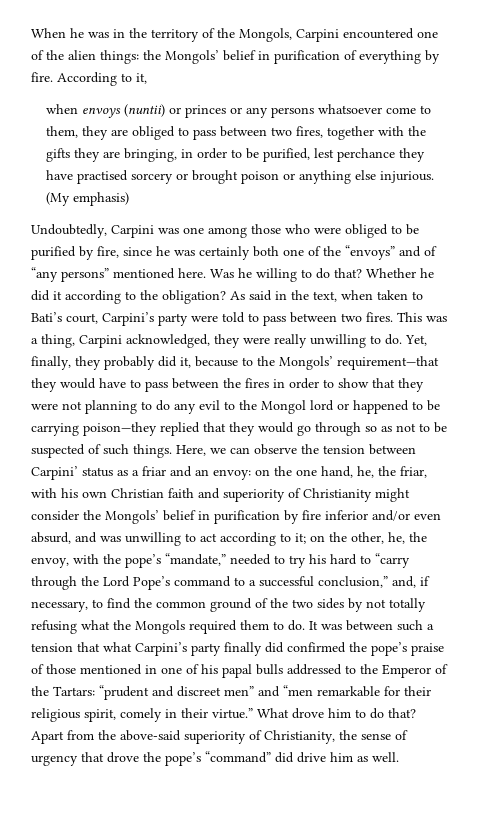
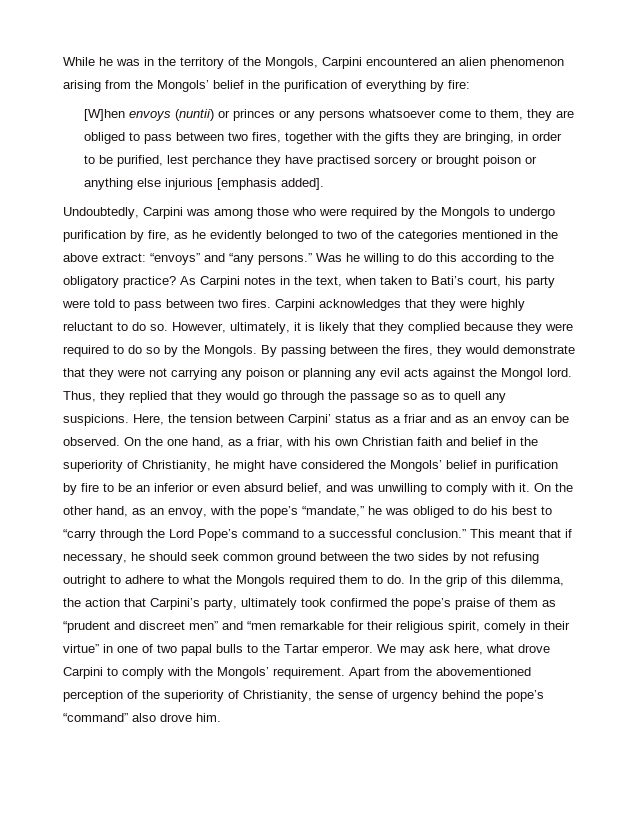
[31,28,66,38] When -> [63,57,95,66] While
[417,31,438,38] [31,50,270,64] one of the alien things: the Mongols’ belief in -> [441,57,564,69] [63,80,280,92] an alien phenomenon arising from the Mongols’ belief in the
[31,72,147,86] [46,104,79,114] fire. According to it, // when -> [448,80,470,89] [84,109,126,121] fire: // [W]hen
[380,171,435,183] [46,192,130,206] injurious. (My emphasis) -> [165,178,325,190] injurious [emphasis added].
[183,227,204,234] one -> (210, 212) none
[345,224,419,238] [31,245,437,260] [31,267,206,282] obliged to be purified by fire, since he was certainly both one of the “envoys” and of “any persons” mentioned here. -> [351,207,555,219] [63,230,558,242] [63,253,312,265] required by the Mongols to undergo purification by fire, as he evidently belonged to two of the categories mentioned in the above extract: “envoys” and “any persons.”
[334,268,434,278] [31,290,272,304] that? Whether he did it according to the obligation? As said -> [436,253,554,265] [63,276,276,288] this according to the obligatory practice? As Carpini notes
[102,312,154,326] Carpini’s -> [505,276,522,285] his
[397,312,447,322] [31,334,427,348] [31,356,439,370] [31,378,424,392] [31,400,440,414] [31,422,157,436] This was a thing, Carpini acknowledged, they were really unwilling to do. Yet, finally, they probably did it, because to the Mongols’ requirement—that they would have to pass between the fires in order to show that they were not planning to do any evil to the Mongol lord or happened to be carrying poison—they -> [275,299,525,311] [63,322,573,334] [63,345,575,357] [63,368,572,380] [63,391,125,403] Carpini acknowledges that they were highly reluctant to do so. However, ultimately, it is likely that they complied because they were required to do so by the Mongols. By passing between the fires, they would demonstrate that they were not carrying any poison or planning any evil acts against the Mongol lord. Thus, they
[365,422,447,433] [31,444,297,458] so as not to be suspected of such things. Here, we can observe -> [328,391,506,403] [63,414,164,426] the passage so as to quell any suspicions. Here,
[195,469,270,480] an envoy: on -> [455,414,569,426] [63,437,141,446] as an envoy can be observed. On
[357,466,396,478] he, the -> [228,439,254,446] as a
[223,488,410,502] [31,510,79,521] superiority of Christianity might consider -> [471,437,538,446] [63,460,364,472] belief in the superiority of Christianity, he might have considered
[325,510,441,521] [31,532,427,546] inferior and/or even absurd, and was unwilling to act according to it; on the other, he, the -> [103,483,573,495] [63,506,164,517] to be an inferior or even absurd belief, and was unwilling to comply with it. On the other hand, as an
[230,554,357,568] needed to try his hard -> [368,506,537,518] he was obliged to do his best
[318,576,430,588] [31,598,152,612] conclusion,” and, if necessary, to find the -> [396,529,572,538] [63,552,219,564] conclusion.” This meant that if necessary, he should seek
[255,598,268,608] of -> [320,552,368,561] between
[389,598,426,612] [31,620,77,634] totally refusing -> [493,552,539,564] [63,575,179,587] refusing outright to adhere to
[309,620,434,631] [31,642,284,656] It was between such a tension that what Carpini’s party finally did -> [409,575,564,587] [63,598,326,610] In the grip of this dilemma, the action that Carpini’s party, ultimately took
[46,664,448,678] [31,686,95,696] those mentioned in one of his papal bulls addressed to the Emperor of the Tartars: -> [509,598,556,607] them as
[212,708,416,719] [31,730,181,744] virtue.” What drove him to do that? Apart from the above-said -> [63,644,550,656] [63,667,531,679] [63,690,160,702] virtue” in one of two papal bulls to the Tartar emperor. We may ask here, what drove Carpini to comply with the Mongols’ requirement. Apart from the abovementioned perception of the
[81,752,139,763] that drove -> [442,690,480,699] behind
[275,752,399,763] did drive him as well. -> [132,713,221,722] also drove him.

